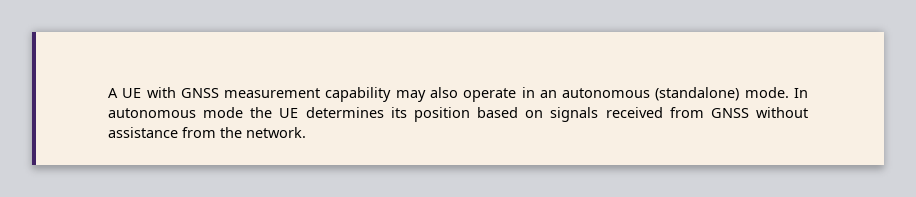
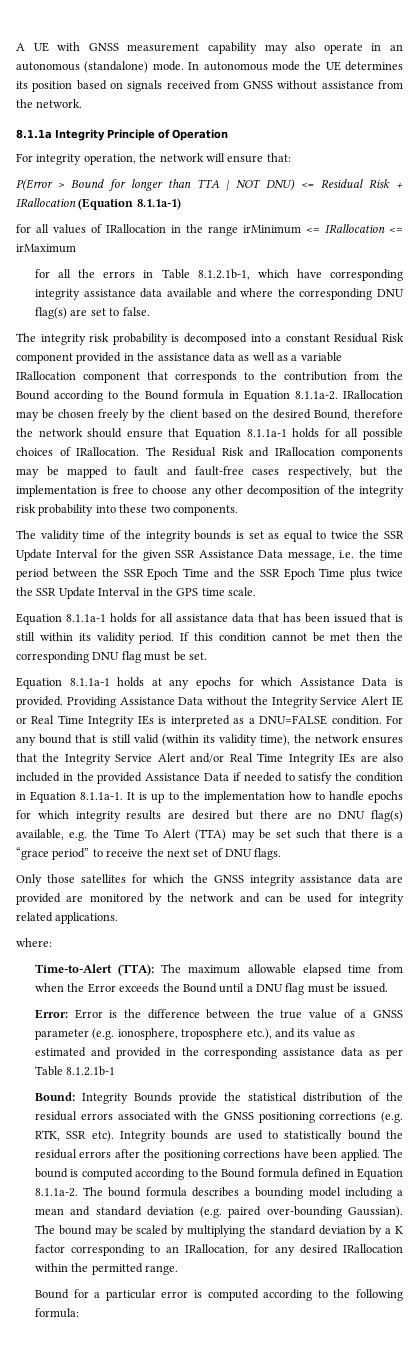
(306, 132) none -> [16,129,228,141] [16,153,291,165] [16,179,403,191] [16,198,181,210] [16,224,403,236] [16,244,76,253] [35,269,403,281] [35,288,405,300] [35,307,150,319] [16,333,405,345] [16,352,342,364] [16,371,403,383] [16,390,403,402] [16,409,403,421] [16,428,404,440] [16,447,403,459] [16,466,403,478] [16,485,404,497] [16,504,238,516] [16,530,404,542] [16,549,403,561] [16,568,403,580] [16,587,256,599] [16,613,403,625] [16,632,403,644] [16,651,207,663] [16,677,403,689] [16,696,403,708] [16,715,403,727] [16,734,403,746] [16,753,403,765] [16,772,403,784] [16,791,403,803] [16,810,403,822] [16,829,403,841] [16,847,282,860] [16,874,404,886] [16,893,404,905] [16,912,119,924] [16,938,52,947] [35,964,403,976] [35,983,388,995] [35,1009,403,1019] [35,1028,356,1040] [35,1047,403,1059] [35,1066,116,1076] [35,1092,404,1104] [35,1111,403,1123] [35,1130,403,1142] [35,1149,403,1161] [35,1168,404,1180] [35,1187,403,1199] [35,1206,404,1218] [35,1225,403,1237] [35,1244,403,1256] [35,1263,179,1275] [35,1289,403,1301] [35,1308,80,1318] // 8.1.1a Integrity Principle of Operation // For integrity operation, the network will ensure that: // P(Error > Bound for longer than TTA | NOT DNU) <= Residual Risk + IRallocation (Equation 8.1.1a-1) // for all values of IRallocation in the range irMinimum <= IRallocation <= irMaximum // for all the errors in Table 8.1.2.1b-1, which have corresponding integrity assistance data available and where the corresponding DNU flag(s) are set to false. // The integrity risk probability is decomposed into a constant Residual Risk component provided in the assistance data as well as a variable IRallocation component that corresponds to the contribution from the Bound according to the Bound formula in Equation 8.1.1a-2. IRallocation may be chosen freely by the client based on the desired Bound, therefore the network should ensure that Equation 8.1.1a-1 holds for all possible choices of IRallocation. The Residual Risk and IRallocation components may be mapped to fault and fault-free cases respectively, but the implementation is free to choose any other decomposition of the integrity risk probability into these two components. // The validity time of the integrity bounds is set as equal to twice the SSR Update Interval for the given SSR Assistance Data message, i.e. the time period between the SSR Epoch Time and the SSR Epoch Time plus twice the SSR Update Interval in the GPS time scale. // Equation 8.1.1a-1 holds for all assistance data that has been issued that is still within its validity period. If this condition cannot be met then the corresponding DNU flag must be set. // Equation 8.1.1a-1 holds at any epochs for which Assistance Data is provided. Providing Assistance Data without the Integrity Service Alert IE or Real Time Integrity IEs is interpreted as a DNU=FALSE condition. For any bound that is still valid (within its validity time), the network ensures that the Integrity Service Alert and/or Real Time Integrity IEs are also included in the provided Assistance Data if needed to satisfy the condition in Equation 8.1.1a-1. It is up to the implementation how to handle epochs for which integrity results are desired but there are no DNU flag(s) available, e.g. the Time To Alert (TTA) may be set such that there is a “grace period” to receive the next set of DNU flags. // Only those satellites for which the GNSS integrity assistance data are provided are monitored by the network and can be used for integrity related applications. // where: // Time-to-Alert (TTA): The maximum allowable elapsed time from when the Error exceeds the Bound until a DNU flag must be issued. // Error: Error is the difference between the true value of a GNSS parameter (e.g. ionosphere, troposphere etc.), and its value as estimated and provided in the corresponding assistance data as per Table 8.1.2.1b-1 // Bound: Integrity Bounds provide the statistical distribution of the residual errors associated with the GNSS positioning corrections (e.g. RTK, SSR etc). Integrity bounds are used to statistically bound the residual errors after the positioning corrections have been applied. The bound is computed according to the Bound formula defined in Equation 8.1.1a-2. The bound formula describes a bounding model including a mean and standard deviation (e.g. paired over-bounding Gaussian). The bound may be scaled by multiplying the standard deviation by a K factor corresponding to an IRallocation, for any desired IRallocation within the permitted range. // Bound for a particular error is computed according to the following formula:

